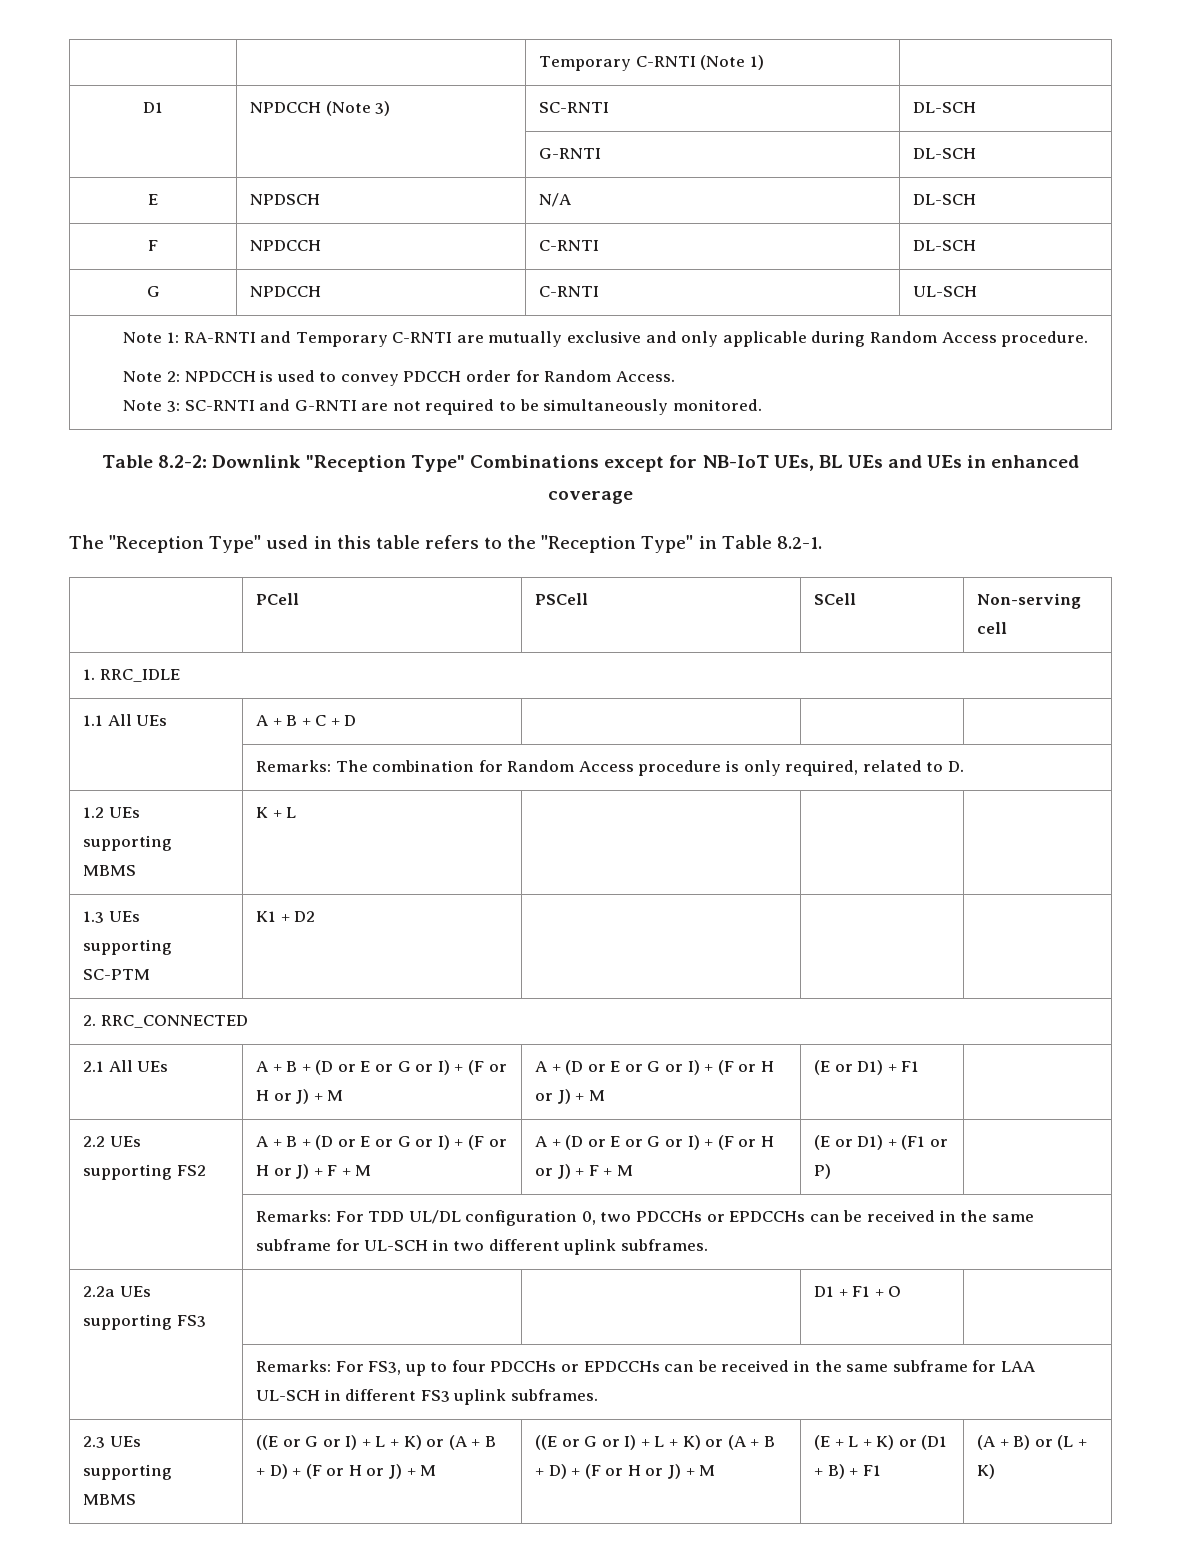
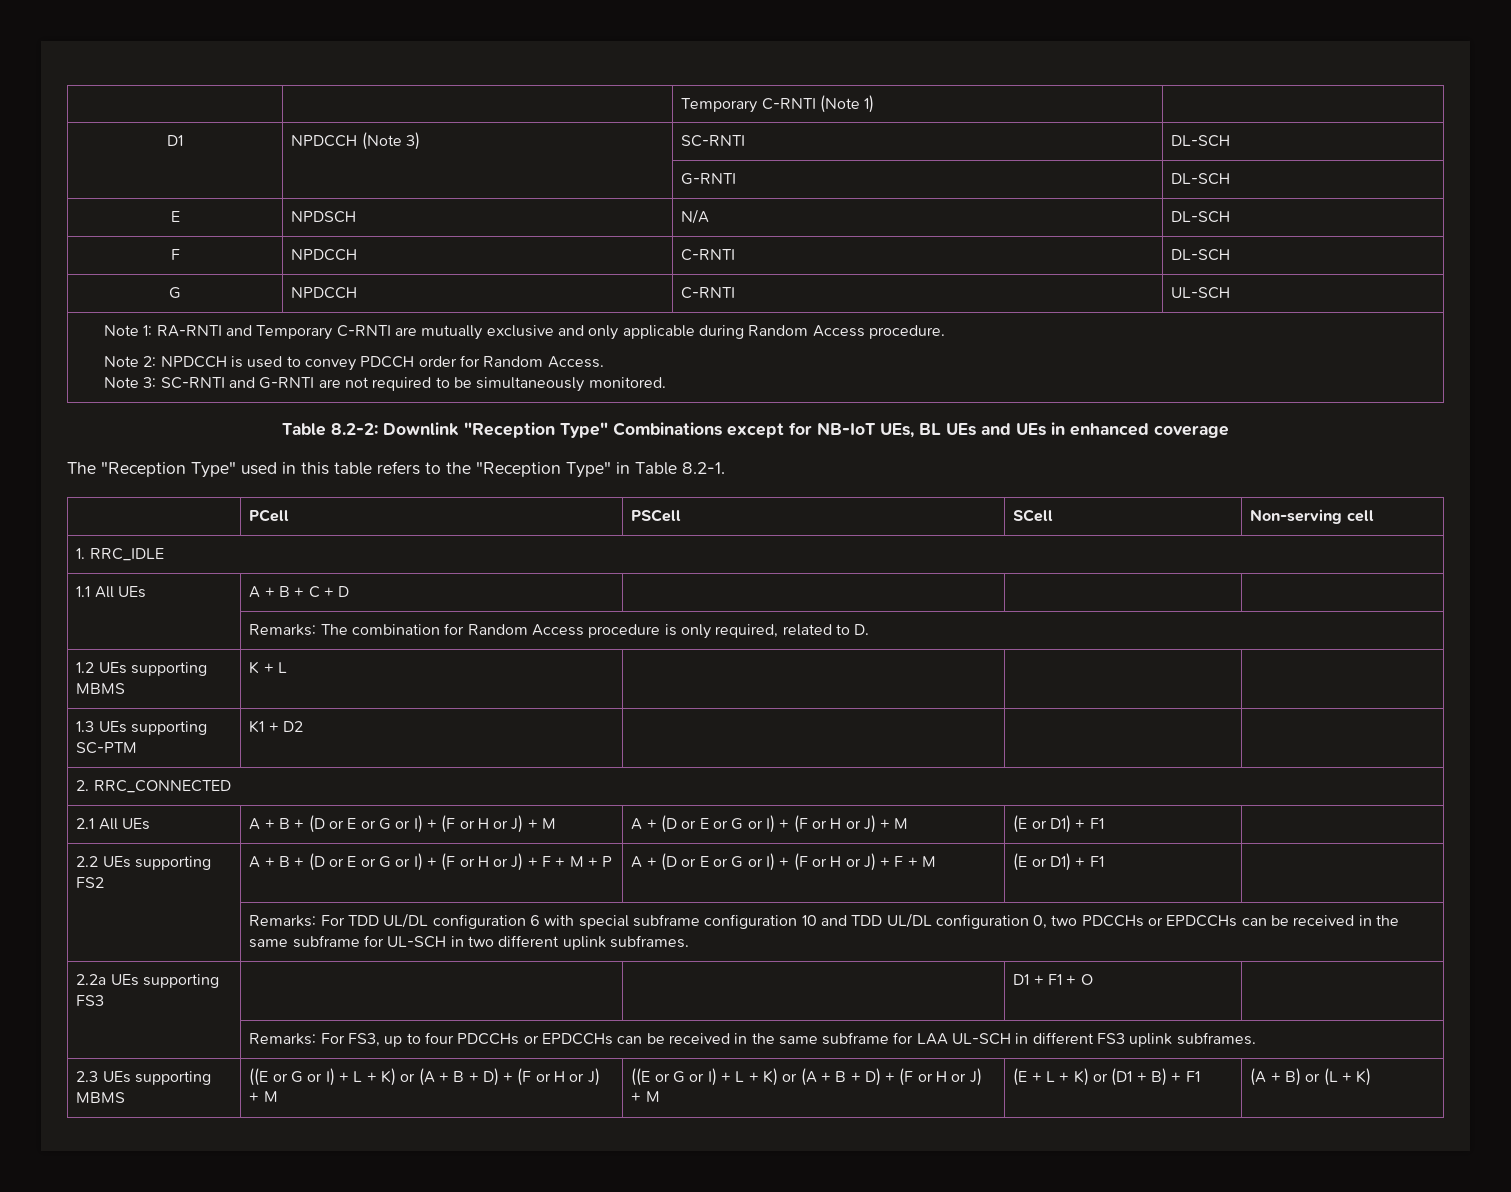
(372, 1170) none -> [588,856,613,867] + P
[901,1135,948,1150] [813,1164,831,1179] (F1 or P) -> [1089,856,1104,867] F1
(578, 1218) none -> [529,913,1029,929] 6 with special subframe configuration 10 and TDD UL/DL configuration

